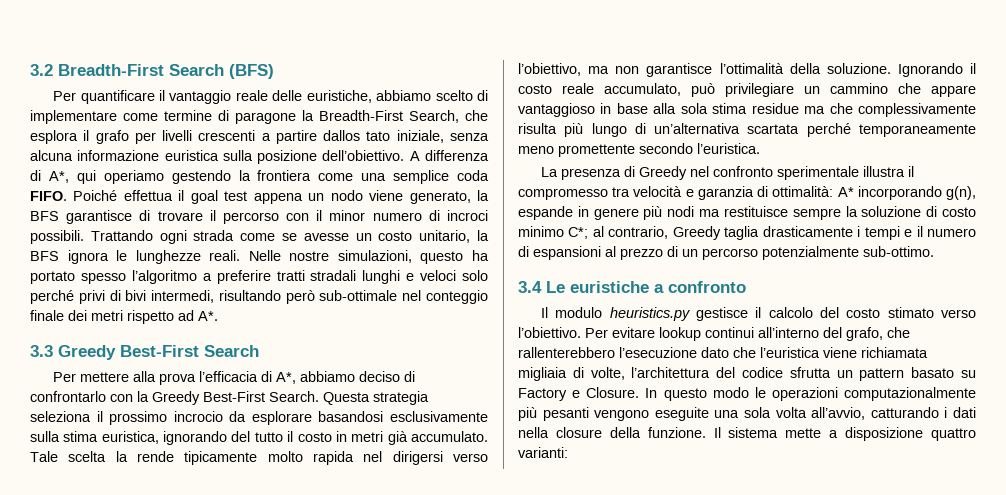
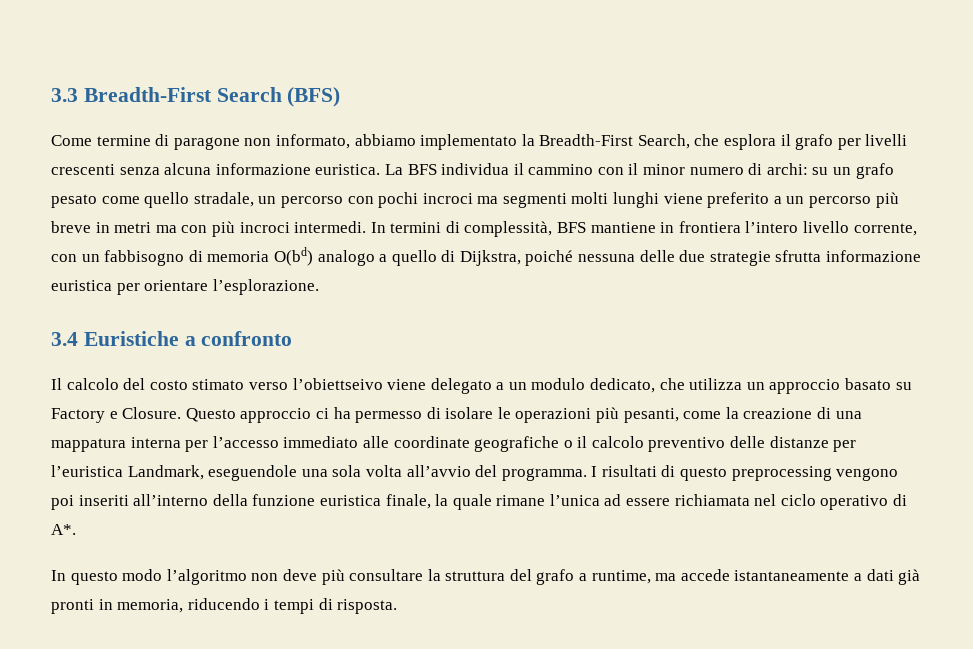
[30,64,53,76] 3.2 -> [51,88,78,102] 3.3
[53,90,488,104] [30,110,296,124] Per quantificare il vantaggio reale delle euristiche, abbiamo scelto di implementare come termine di paragone -> [51,134,518,150] Come termine di paragone non informato, abbiamo implementato
[261,130,489,144] [30,150,489,164] [30,170,489,184] [30,190,489,204] [30,210,279,224] a partire dallos tato iniziale, senza alcuna informazione euristica sulla posizione dell’obiettivo. A differenza di A*, qui operiamo gestendo la frontiera come una semplice coda FIFO. Poiché effettua il goal test appena un nodo viene generato, la BFS garantisce di trovare il percorso -> [119,163,594,175] senza alcuna informazione euristica. La BFS individua il cammino
[447,210,489,221] [30,230,490,244] [30,250,489,264] [30,270,488,284] [30,290,488,304] [30,310,218,324] [30,345,259,360] [53,371,416,385] [30,391,429,405] [30,411,488,425] [30,431,489,445] [30,451,488,465] [518,63,976,77] [518,83,976,97] [518,103,977,117] [518,123,976,137] [518,143,760,157] [541,166,915,180] [518,186,976,200] [518,206,976,220] [518,226,976,240] [518,246,934,260] incroci possibili. Trattando ogni strada come se avesse un costo unitario, la BFS ignora le lunghezze reali. Nelle nostre simulazioni, questo ha portato spesso l’algoritmo a preferire tratti stradali lunghi e veloci solo perché privi di bivi intermedi, risultando però sub-ottimale nel conteggio finale dei metri rispetto ad A*. // 3.3 Greedy Best-First Search // Per mettere alla prova l’efficacia di A*, abbiamo deciso di confrontarlo con la Greedy Best-First Search. Questa strategia seleziona il prossimo incrocio da esplorare basandosi esclusivamente sulla stima euristica, ignorando del tutto il costo in metri già accumulato. Tale scelta la rende tipicamente molto rapida nel dirigersi verso l’obiettivo, ma non garantisce l’ottimalità della soluzione. Ignorando il costo reale accumulato, può privilegiare un cammino che appare vantaggioso in base alla sola stima residue ma che complessivamente risulta più lungo di un’alternativa scartata perché temporaneamente meno promettente secondo l’euristica. // La presenza di Greedy nel confronto sperimentale illustra il compromesso tra velocità e garanzia di ottimalità: A* incorporando g(n), espande in genere più nodi ma restituisce sempre la soluzione di costo minimo C*; al contrario, Greedy taglia drasticamente i tempi e il numero di espansioni al prezzo di un percorso potenzialmente sub-ottimo. -> [766,163,894,179] [51,192,899,208] [51,221,917,237] [51,247,922,266] [51,279,319,295] archi: su un grafo pesato come quello stradale, un percorso con pochi incroci ma segmenti molti lunghi viene preferito a un percorso più breve in metri ma con più incroci intermedi. In termini di complessità, BFS mantiene in frontiera l’intero livello corrente, con un fabbisogno di memoria O(bd) analogo a quello di Dijkstra, poiché nessuna delle due strategie sfrutta informazione euristica per orientare l’esplorazione.
[546,281,649,293] Le euristiche -> [83,331,179,346] Euristiche
[555,307,762,321] modulo heuristics.py gestisce il -> (62, 384) none
[518,327,910,341] [518,347,928,358] [518,367,905,381] l’obiettivo. Per evitare lookup continui all’interno del grafo, che rallenterebbero l’esecuzione dato che l’euristica viene richiamata migliaia di volte, l’architettura del codice sfrutta un pattern -> [292,378,841,394] l’obiettseivo viene delegato a un modulo dedicato, che utilizza un approccio
[645,387,976,401] [518,407,976,421] [518,427,977,441] [518,447,568,458] In questo modo le operazioni computazionalmente più pesanti vengono eseguite una sola volta all’avvio, catturando i dati nella closure della funzione. Il sistema mette a disposizione quattro varianti: -> [185,407,862,423] [51,436,857,452] [51,465,899,481] [51,494,908,510] [51,524,76,535] [51,569,921,585] [51,598,398,614] Questo approccio ci ha permesso di isolare le operazioni più pesanti, come la creazione di una mappatura interna per l’accesso immediato alle coordinate geografiche o il calcolo preventivo delle distanze per l’euristica Landmark, eseguendole una sola volta all’avvio del programma. I risultati di questo preprocessing vengono poi inseriti all’interno della funzione euristica finale, la quale rimane l’unica ad essere richiamata nel ciclo operativo di A*. // In questo modo l’algoritmo non deve più consultare la struttura del grafo a runtime, ma accede istantaneamente a dati già pronti in memoria, riducendo i tempi di risposta.

